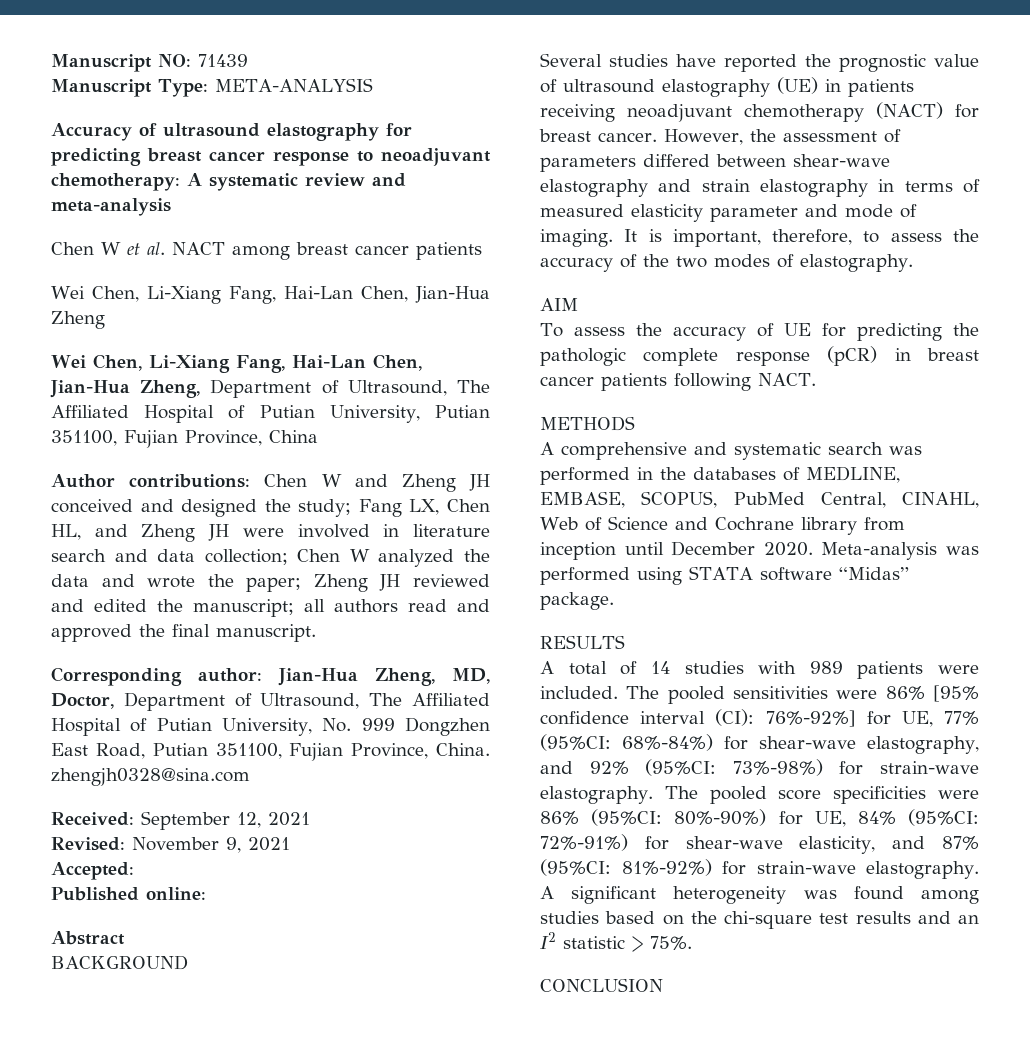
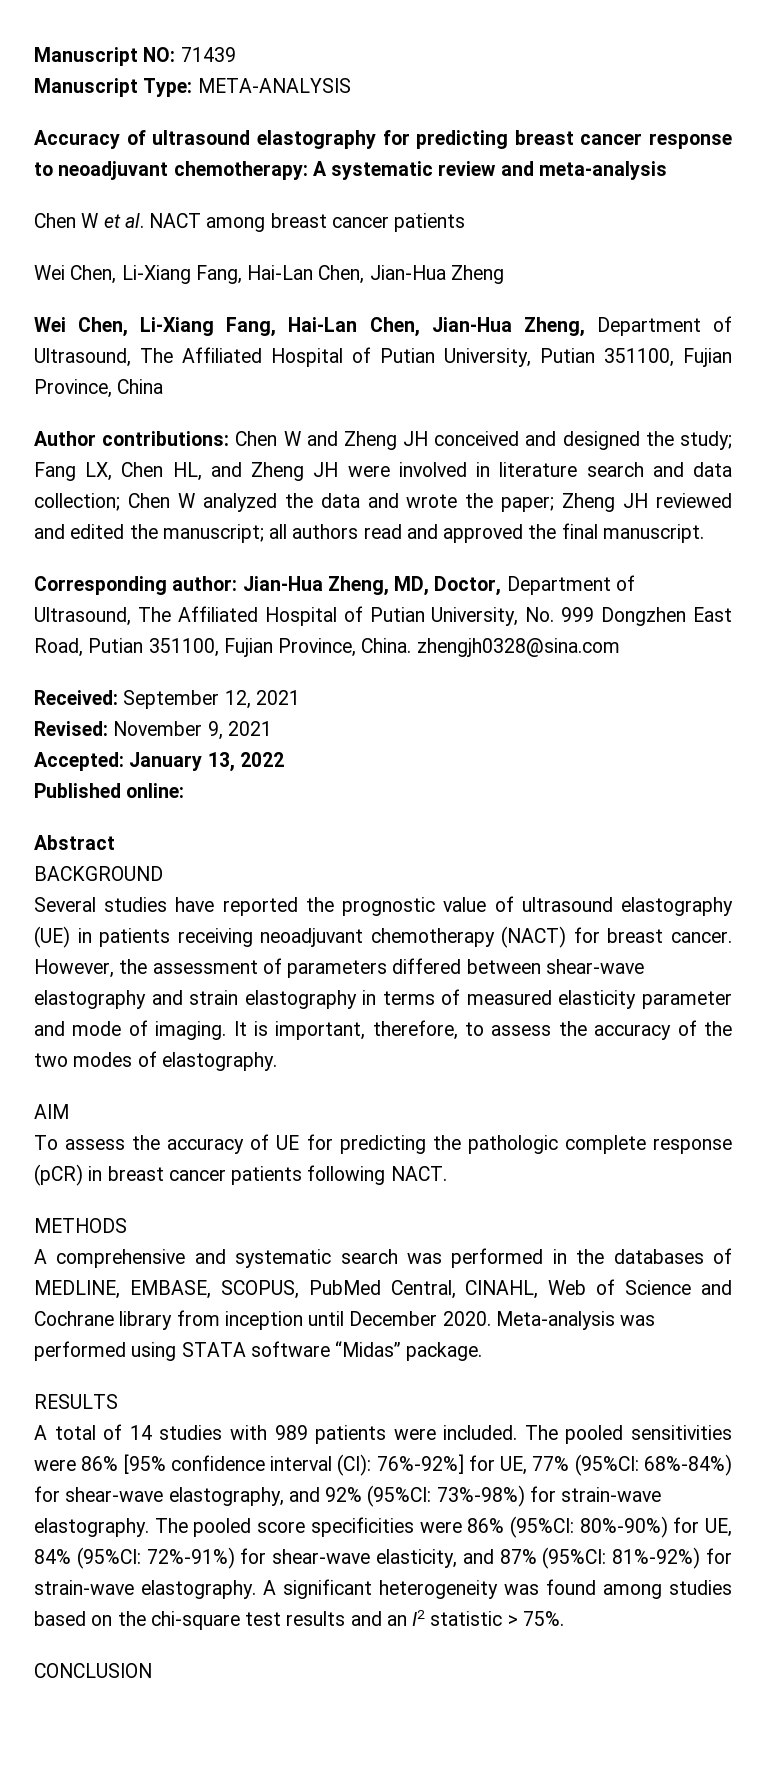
(134, 871) none -> [129,752,284,772] January 13, 2022

